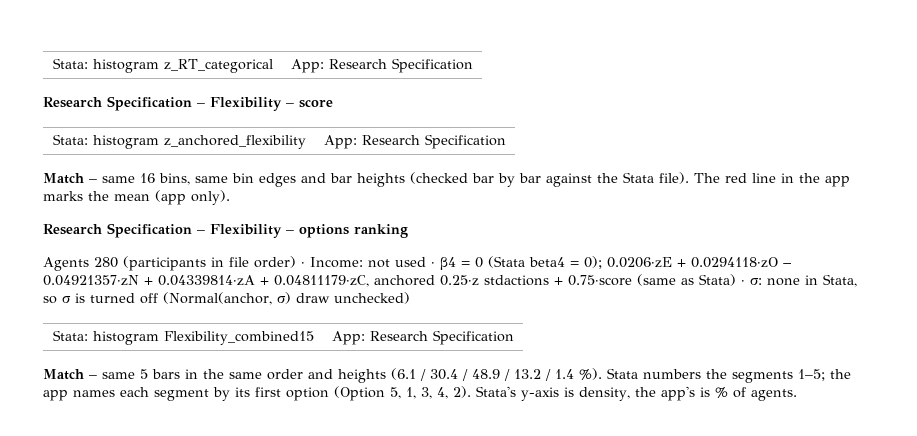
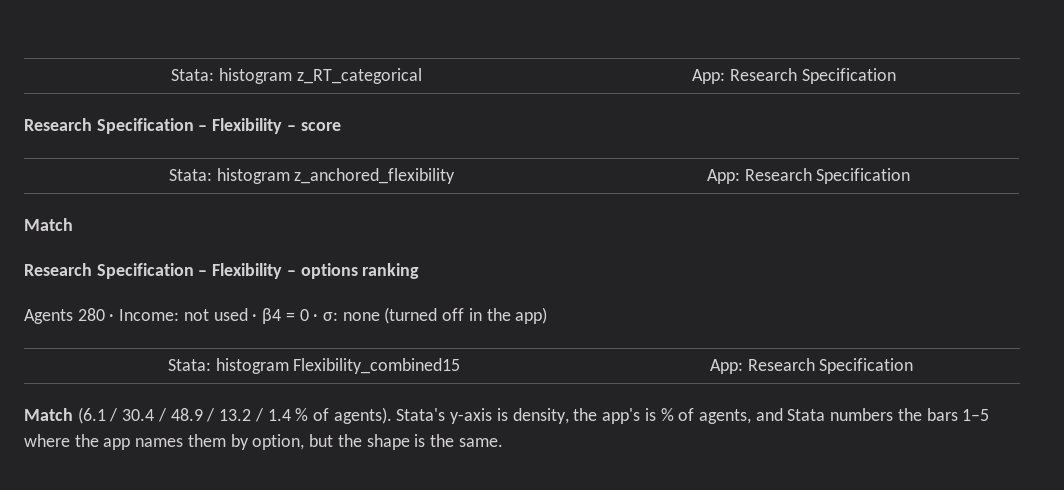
[89,172,850,187] [43,190,230,205] – same 16 bins, same bin edges and bar heights (checked bar by bar against the Stata file). The red line in the app marks the mean (app only). -> (73, 224) none
[123,256,296,271] (participants in file order) -> (105, 314) none
[488,256,791,269] [43,274,857,287] [43,292,410,305] (Stata beta4 = 0); 0.0206·zE + 0.0294118·zO − 0.04921357·zN + 0.04339814·zA + 0.04811179·zC, anchored 0.25·z stdactions + 0.75·score (same as Stata) · σ: none in Stata, so σ is turned off (Normal(anchor, σ) draw unchecked) -> [313,307,548,324] · σ: none (turned off in the app)
[89,369,386,383] – same 5 bars in the same order and heights -> (73, 414) none
[579,368,851,383] [43,386,471,401] %). Stata numbers the segments 1–5; the app names each segment by its first option (Option 5, 1, 3, 4, 2). -> [295,407,392,424] % of agents).
[750,389,797,401] agents. -> [698,408,990,424] [24,434,503,450] agents, and Stata numbers the bars 1–5 where the app names them by option, but the shape is the same.

